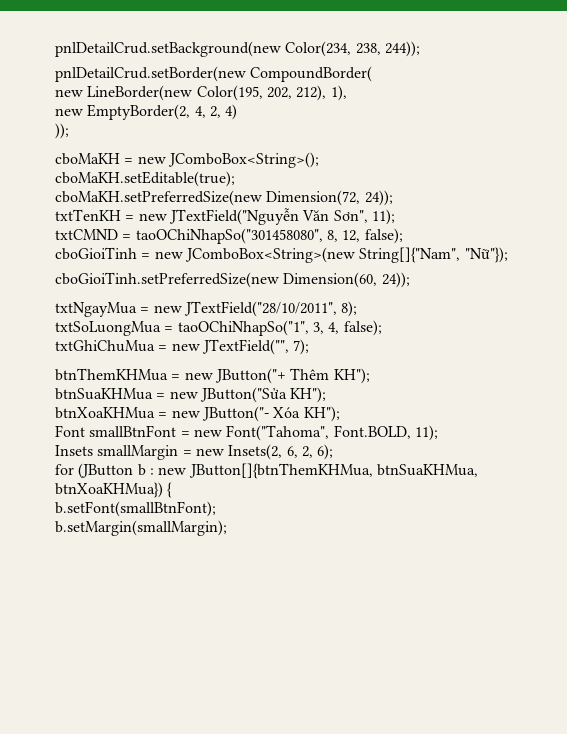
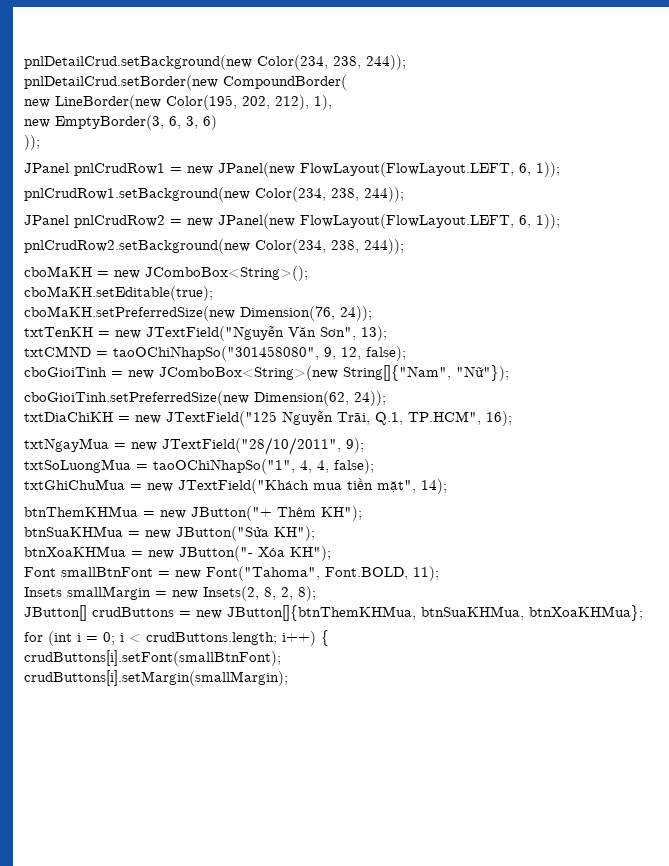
[87,104,238,120] [55,123,69,139] EmptyBorder(2, 4, 2, 4) // )); -> [55,115,217,130] [24,135,40,150] [24,162,560,177] [24,187,404,202] [24,214,560,229] [24,239,404,254] EmptyBorder(3, 6, 3, 6) // )); // JPanel pnlCrudRow1 = new JPanel(new FlowLayout(FlowLayout.LEFT, 6, 1)); // pnlCrudRow1.setBackground(new Color(234, 238, 244)); // JPanel pnlCrudRow2 = new JPanel(new FlowLayout(FlowLayout.LEFT, 6, 1)); // pnlCrudRow2.setBackground(new Color(234, 238, 244));
[266,190,361,206] Dimension(72, -> [240,306,335,321] Dimension(76,
[371,209,395,225] 11); -> [361,326,387,341] 13);
[326,230,338,242] 8, -> [324,347,336,360] 9,
[283,272,410,288] Dimension(60, 24)); -> [254,391,386,406] [24,411,512,426] Dimension(62, 24)); // txtDiaChiKH = new JTextField("125 Nguyễn Trãi, Q.1, TP.HCM", 16);
[341,301,358,317] 8); -> [346,438,364,453] 9);
[312,322,324,334] 3, -> [300,460,312,473] 4,
[201,339,310,355] JTextField("", 7); -> [178,478,447,494] JTextField("Khách mua tiền mặt", 14);
[286,444,334,460] [55,463,478,479] [55,482,163,498] 6, 2, 6); // for (JButton b : new JButton[]{btnThemKHMua, btnSuaKHMua, btnXoaKHMua}) -> [264,586,316,601] [24,605,643,621] [24,631,316,646] 8, 2, 8); // JButton[] crudButtons = new JButton[]{btnThemKHMua, btnSuaKHMua, btnXoaKHMua}; // for (int i = 0; i < crudButtons.length; i++)
[55,501,216,517] [55,520,227,536] b.setFont(smallBtnFont); // b.setMargin(smallMargin); -> [24,650,281,666] [24,670,288,686] crudButtons[i].setFont(smallBtnFont); // crudButtons[i].setMargin(smallMargin);

